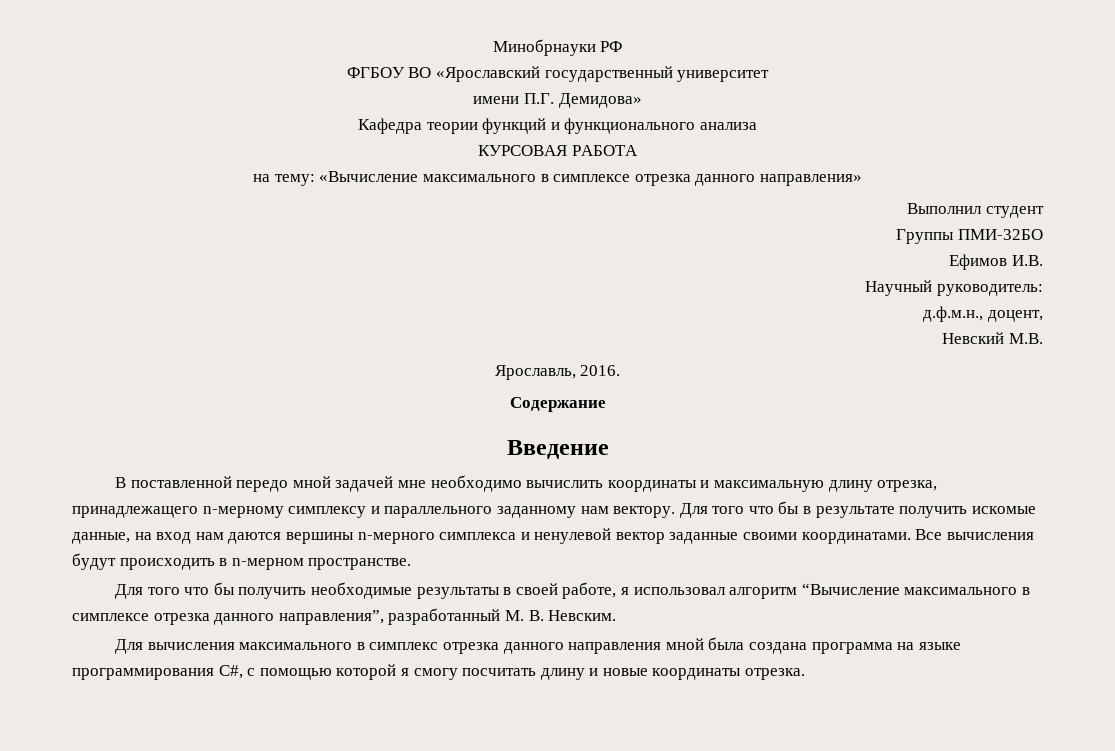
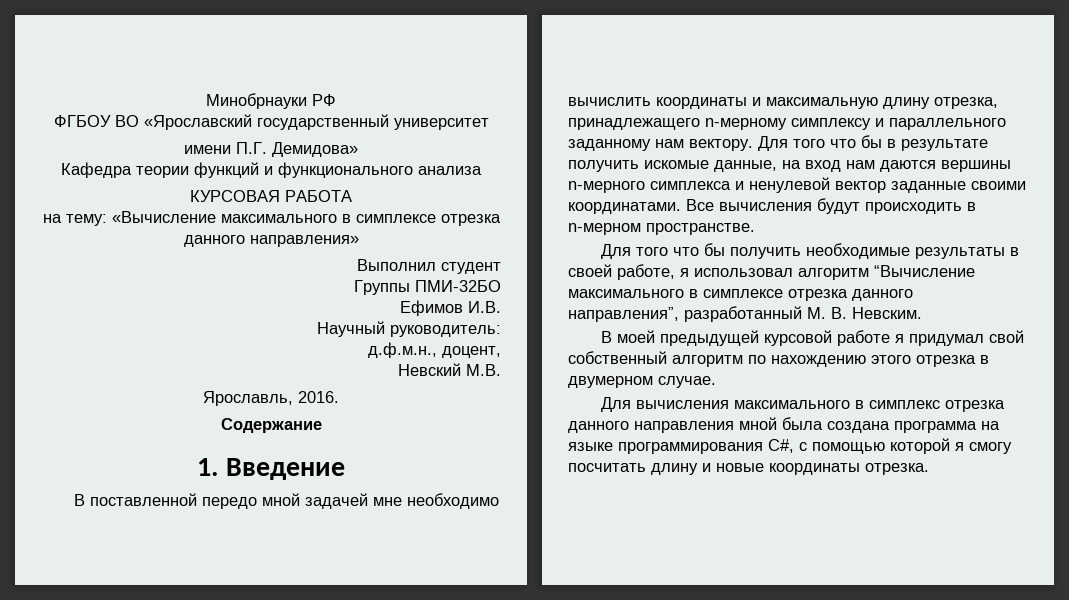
(606, 404) none -> [197,458,219,476] 1.
(617, 615) none -> [600,330,1024,346] [568,351,989,367] [568,376,716,388] // В моей предыдущей курсовой работе я придумал свой собственный алгоритм по нахождению этого отрезка в двумерном случае.

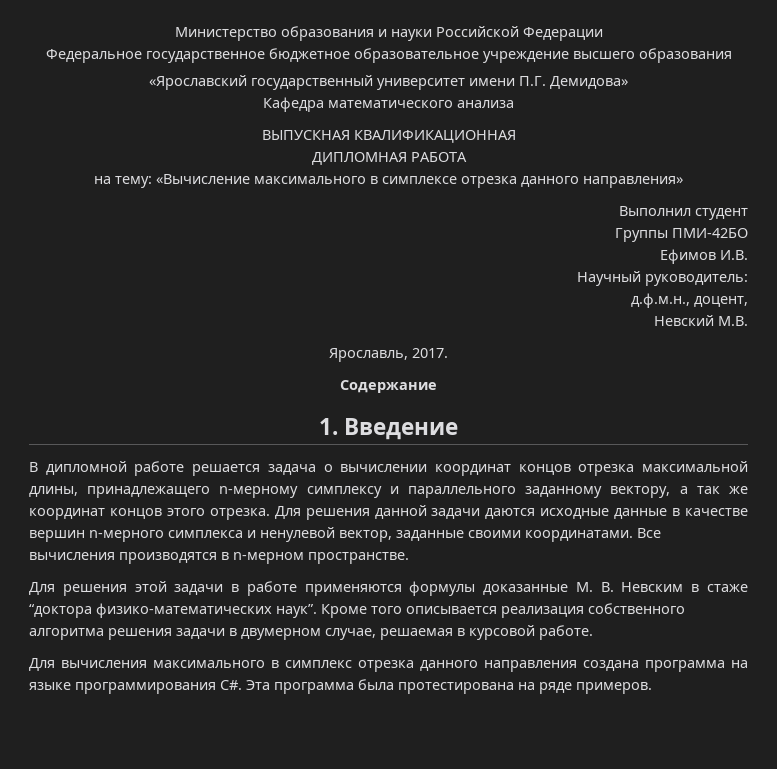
[206,93,336,109] [53,115,139,127] Минобрнауки РФ // ФГБОУ ВО -> [174,26,603,41] [45,48,732,63] Министерство образования и науки Российской Федерации // Федеральное государственное бюджетное образовательное учреждение высшего образования //
(489, 124) // -> (465, 84) none
[136,162,482,178] [190,190,280,202] теории функций и функционального анализа // КУРСОВАЯ -> [328,100,514,108] [261,130,516,143] [311,152,407,165] математического анализа // ВЫПУСКНАЯ КВАЛИФИКАЦИОННАЯ // ДИПЛОМНАЯ
[415,280,501,292] ПМИ-32БО -> [672,228,748,238] ПМИ-42БО
[298,391,339,403] 2016. -> [412,348,448,358] 2017.
[89,493,499,509] [568,97,998,109] поставленной передо мной задачей мне необходимо вычислить координаты и максимальную длину отрезка, -> [45,461,748,476] [29,486,78,497] дипломной работе решается задача о вычислении координат концов отрезка максимальной длины,
[655,135,988,151] [568,160,1011,172] нам вектору. Для того что бы в результате получить искомые данные, на вход нам даются вершины -> [610,486,749,498] [29,505,748,520] [29,530,85,542] вектору, а так же координат концов этого отрезка. Для решения данной задачи даются исходные данные в качестве вершин
[835,181,886,193] вектор -> [339,530,392,542] вектор,
[817,198,962,214] будут происходить -> [119,552,217,564] производятся
[635,243,1019,259] [568,264,975,280] [568,289,913,301] [568,306,922,322] [600,330,1024,346] [568,351,989,367] [568,376,716,388] того что бы получить необходимые результаты в своей работе, я использовал алгоритм “Вычисление максимального в симплексе отрезка данного направления”, разработанный М. В. Невским. // В моей предыдущей курсовой работе я придумал свой собственный алгоритм по нахождению этого отрезка в двумерном случае. -> [62,581,748,596] [29,603,685,618] [29,625,593,640] решения этой задачи в работе применяются формулы доказанные М. В. Невским в стаже “доктора физико-математических наук”. Кроме того описывается реализация собственного алгоритма решения задачи в двумерном случае, решаемая в курсовой работе.
[739,417,823,430] мной была -> (577, 666) none
[768,438,1012,454] [568,463,929,475] C#, с помощью которой я смогу посчитать длину и новые координаты отрезка. -> [220,679,652,694] C#. Эта программа была протестирована на ряде примеров.

